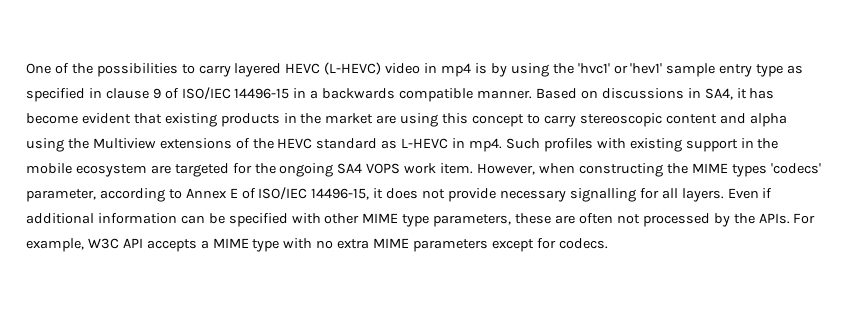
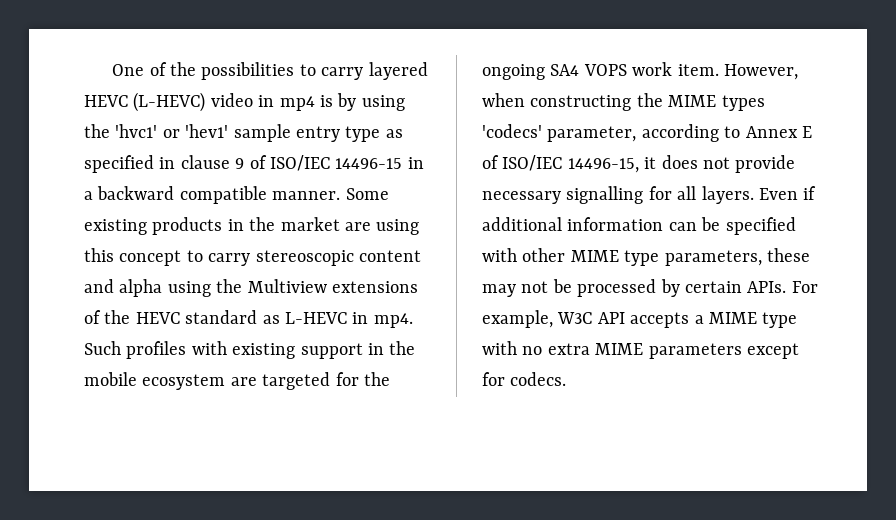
[322,88,396,99] backwards -> [97,186,175,200] backward
[535,88,775,100] [26,113,162,124] Based on discussions in SA4, it has become evident that -> [345,188,389,200] Some
[555,213,640,224] are often not -> [482,279,572,297] may not be
[733,213,755,224] the -> [685,281,742,293] certain

